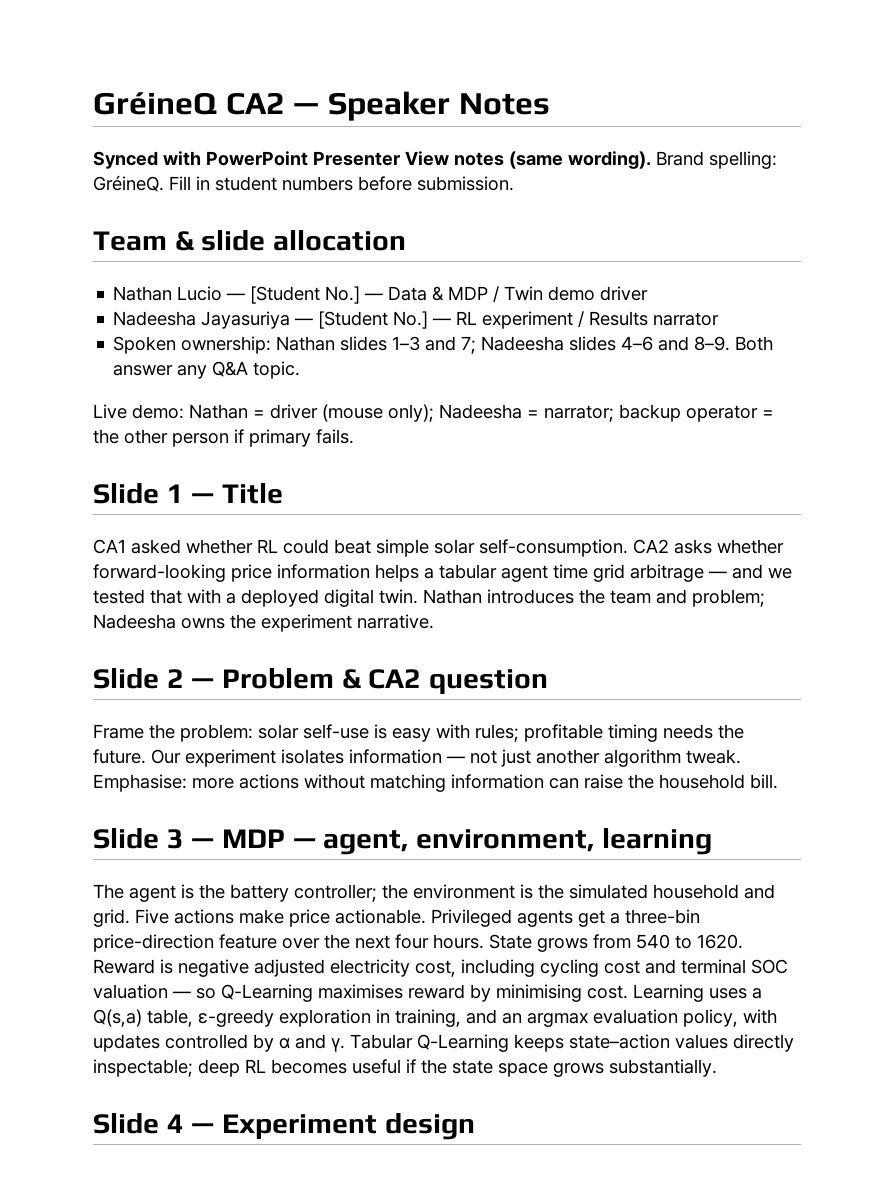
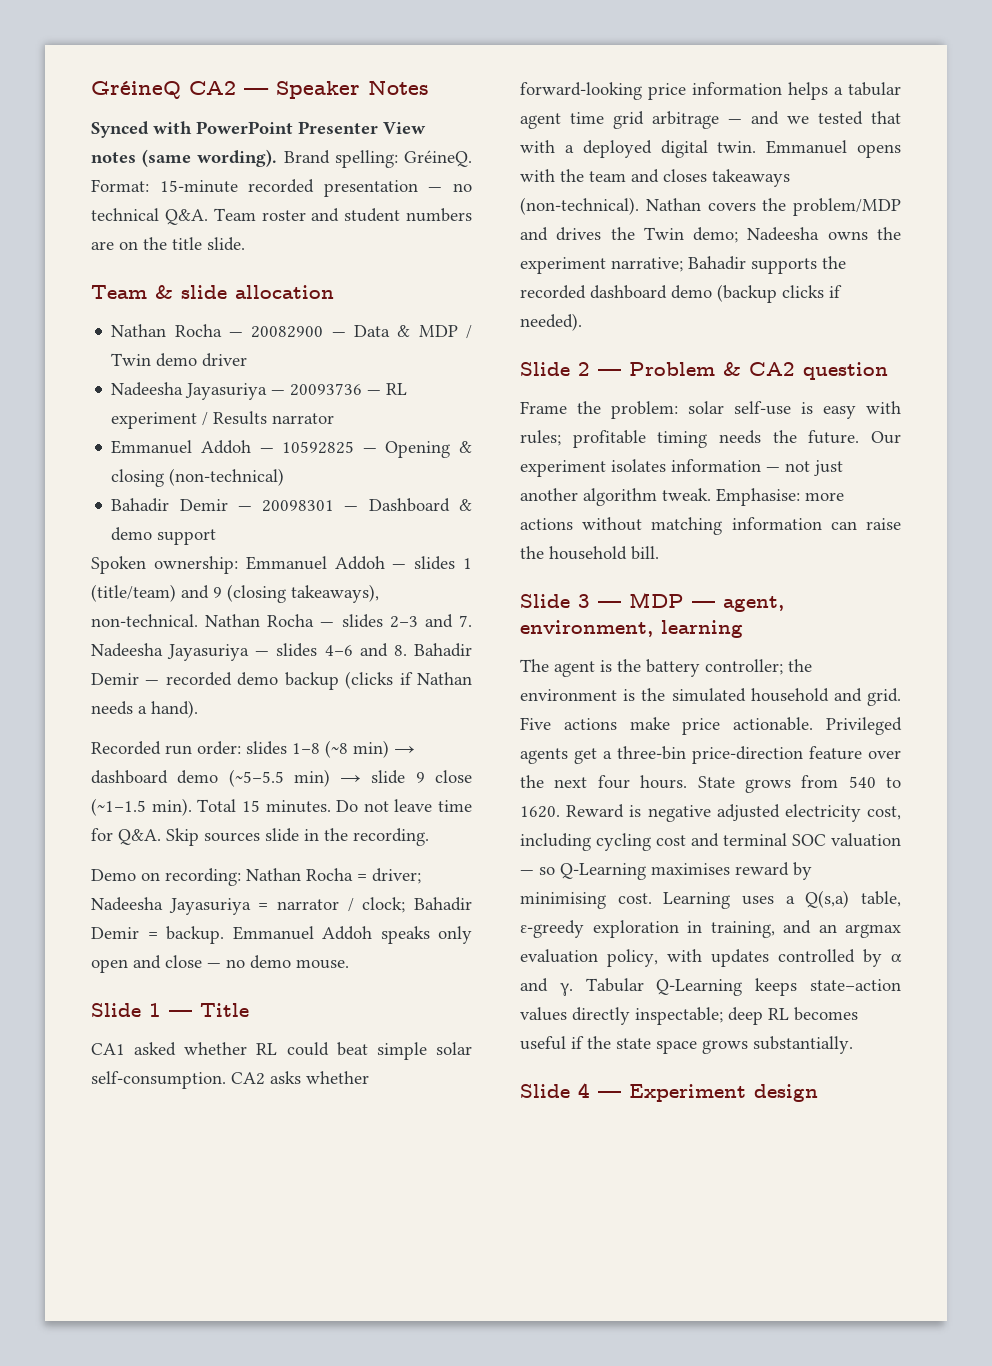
[169,176,514,191] Fill in student numbers before submission. -> [91,179,472,197] [91,208,472,225] [91,237,245,251] Format: 15-minute recorded presentation — no technical Q&A. Team roster and student numbers are on the title slide.
[177,286,361,304] Lucio — [Student No.] -> [174,324,324,338] Rocha — 20082900
[318,311,429,329] [Student No.] -> [290,383,363,396] 20093736
[113,336,774,354] [113,361,301,379] [93,404,774,422] [93,429,354,447] Spoken ownership: Nathan slides 1–3 and 7; Nadeesha slides 4–6 and 8–9. Both answer any Q&A topic. // Live demo: Nathan = driver (mouse only); Nadeesha = narrator; backup operator = the other person if primary fails. -> [111,440,472,458] [111,468,285,487] [111,498,472,512] [111,527,217,545] [91,556,472,574] [91,584,379,603] [91,614,473,628] [91,643,473,661] [91,671,472,690] [91,700,198,718] [91,740,415,758] [91,769,472,787] [91,798,472,816] [91,828,429,846] [91,868,421,886] [91,897,473,915] [91,926,472,944] [91,955,349,973] Emmanuel Addoh — 10592825 — Opening & closing (non-technical) // Bahadir Demir — 20098301 — Dashboard & demo support // Spoken ownership: Emmanuel Addoh — slides 1 (title/team) and 9 (closing takeaways), non-technical. Nathan Rocha — slides 2–3 and 7. Nadeesha Jayasuriya — slides 4–6 and 8. Bahadir Demir — recorded demo backup (clicks if Nathan needs a hand). // Recorded run order: slides 1–8 (~8 min) → dashboard demo (~5–5.5 min) → slide 9 close (~1–1.5 min). Total 15 minutes. Do not leave time for Q&A. Skip sources slide in the recording. // Demo on recording: Nathan Rocha = driver; Nadeesha Jayasuriya = narrator / clock; Bahadir Demir = backup. Emmanuel Addoh speaks only open and close — no demo mouse.
[423,589,765,607] [93,614,434,632] Nathan introduces the team and problem; Nadeesha owns the experiment narrative. -> [766,140,901,158] [520,169,790,187] [520,197,901,216] [520,227,901,243] [520,256,846,274] [520,284,842,303] [520,313,582,331] Emmanuel opens with the team and closes takeaways (non-technical). Nathan covers the problem/MDP and drives the Twin demo; Nadeesha owns the experiment narrative; Bahadir supports the recorded dashboard demo (backup clicks if needed).

